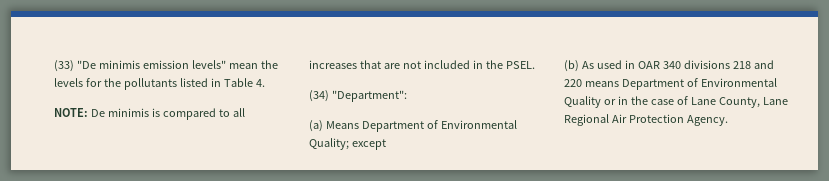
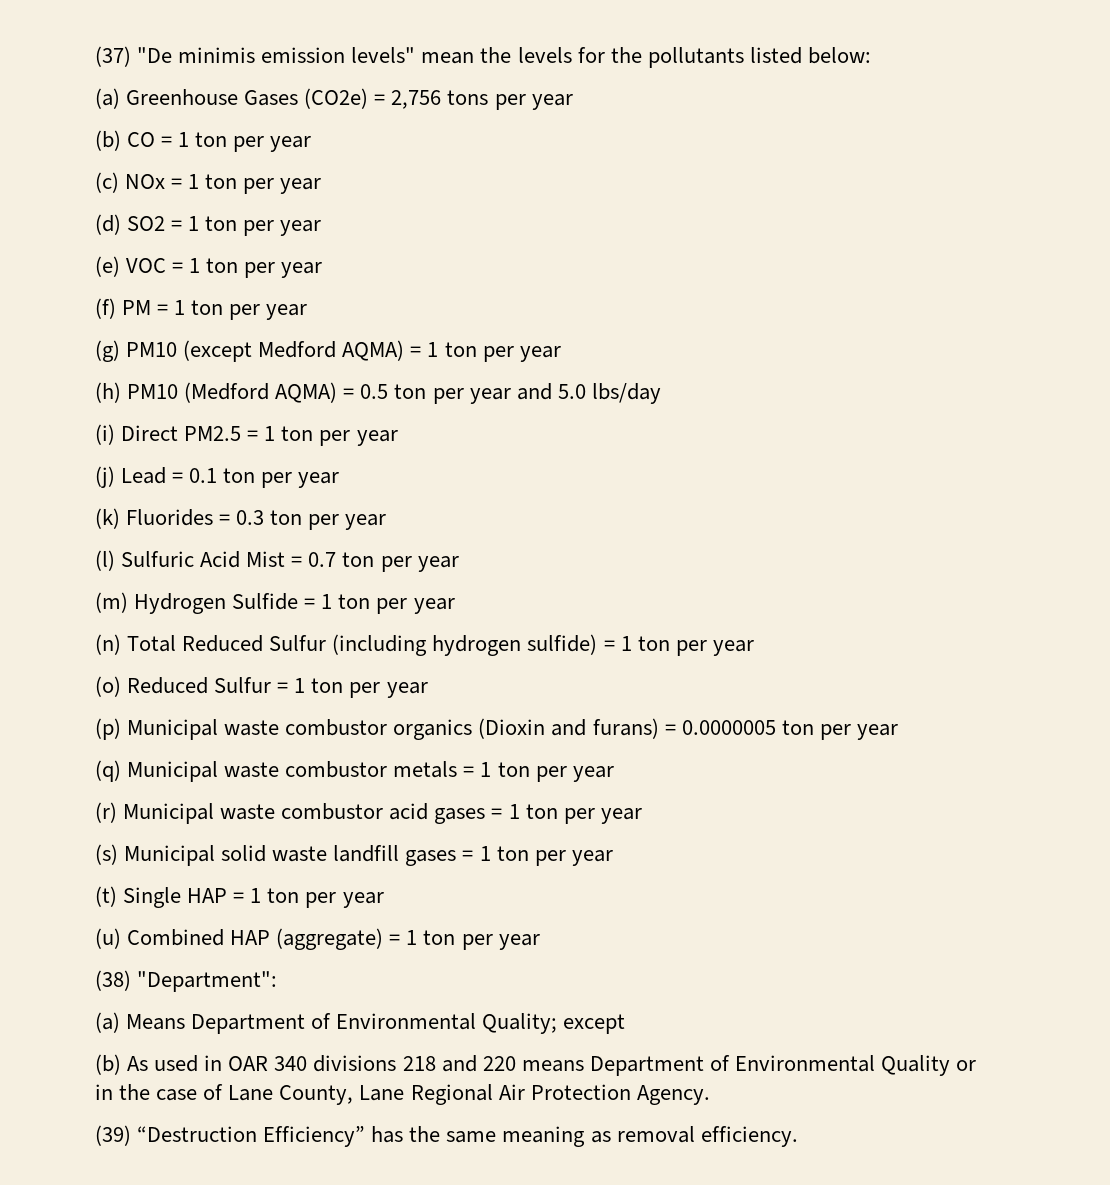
[54,60,74,72] (33) -> [95,46,131,67] (37)
[210,78,265,87] [54,108,245,120] [309,60,535,69] [309,90,329,102] in Table 4. // NOTE: De minimis is compared to all increases that are not included in the PSEL. // (34) -> [807,47,871,64] [95,88,573,110] [95,130,312,152] [95,172,322,194] [95,214,322,236] [95,256,323,278] [95,298,308,320] [95,340,561,362] [95,382,661,404] [95,424,398,446] [95,466,340,488] [95,508,387,530] [95,550,459,572] [95,592,455,614] [95,634,754,656] [95,676,428,698] [95,718,898,740] [95,760,614,782] [95,802,642,824] [95,844,613,866] [95,886,384,908] [95,928,540,950] [95,970,131,991] below: // (a) Greenhouse Gases (CO2e) = 2,756 tons per year // (b) CO = 1 ton per year // (c) NOx = 1 ton per year // (d) SO2 = 1 ton per year // (e) VOC = 1 ton per year // (f) PM = 1 ton per year // (g) PM10 (except Medford AQMA) = 1 ton per year // (h) PM10 (Medford AQMA) = 0.5 ton per year and 5.0 lbs/day // (i) Direct PM2.5 = 1 ton per year // (j) Lead = 0.1 ton per year // (k) Fluorides = 0.3 ton per year // (l) Sulfuric Acid Mist = 0.7 ton per year // (m) Hydrogen Sulfide = 1 ton per year // (n) Total Reduced Sulfur (including hydrogen sulfide) = 1 ton per year // (o) Reduced Sulfur = 1 ton per year // (p) Municipal waste combustor organics (Dioxin and furans) = 0.0000005 ton per year // (q) Municipal waste combustor metals = 1 ton per year // (r) Municipal waste combustor acid gases = 1 ton per year // (s) Municipal solid waste landfill gases = 1 ton per year // (t) Single HAP = 1 ton per year // (u) Combined HAP (aggregate) = 1 ton per year // (38)
(728, 120) none -> [95,1125,798,1147] // (39) “Destruction Efficiency” has the same meaning as removal efficiency.

